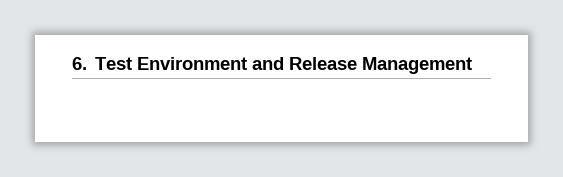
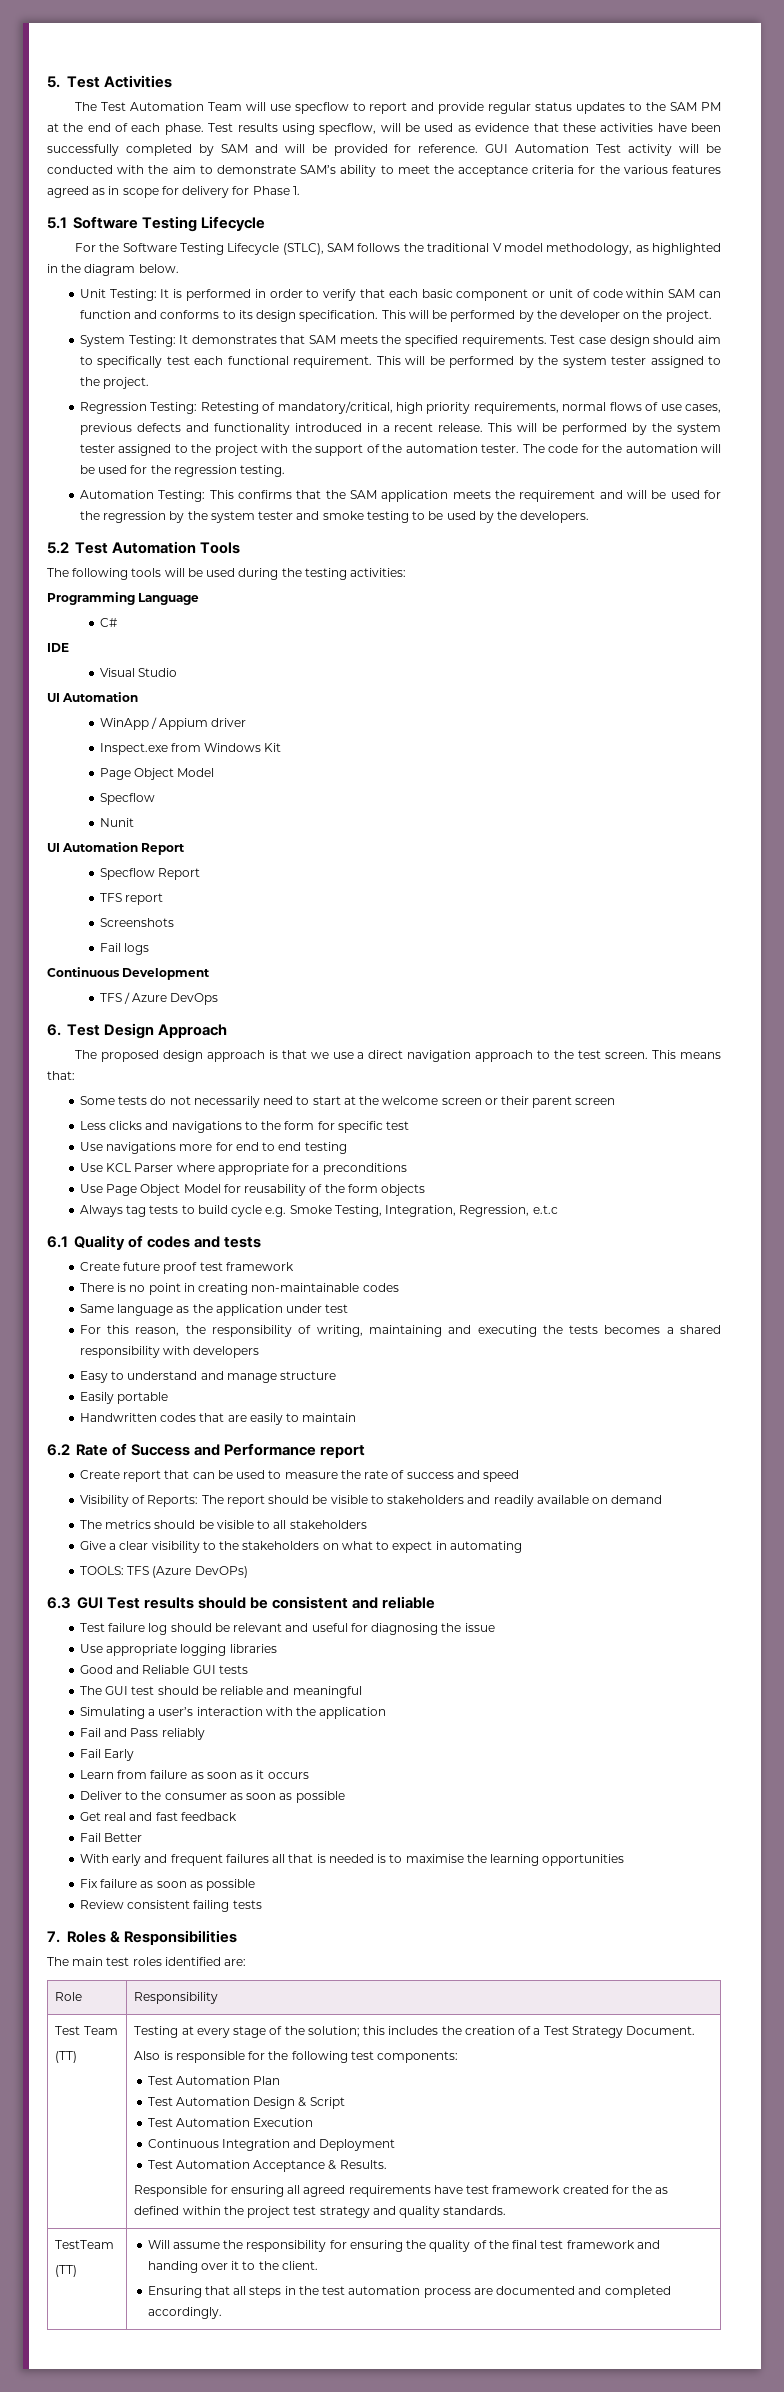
[72,57,473,74] 6. Test Environment and Release Management -> [47,75,172,88] [74,102,722,114] [47,123,721,135] [47,144,721,156] [47,165,721,177] [47,186,300,198] [47,216,266,232] [74,243,721,255] [47,264,179,276] [79,289,722,301] [79,310,712,322] [79,335,721,347] [79,356,721,368] [79,377,150,389] [79,401,722,414] [79,423,721,435] [79,444,721,456] [79,465,286,477] [79,490,722,502] [79,511,590,523] [47,541,241,554] [47,568,407,580] [47,592,200,605] [99,618,117,627] [47,643,69,652] [99,668,177,677] [47,692,139,702] [99,717,247,730] [99,743,282,755] [99,768,215,780] [99,793,155,805] [99,818,134,827] [47,842,186,855] [99,868,200,880] [99,893,163,905] [99,918,174,927] [99,943,149,955] [47,967,211,980] [99,992,219,1005] [47,1023,228,1039] [74,1050,721,1062] [47,1071,75,1080] [79,1096,616,1108] [79,1121,410,1133] [79,1142,347,1154] [79,1163,407,1175] [79,1184,426,1196] [79,1205,558,1217] [47,1235,262,1250] [79,1262,294,1274] [79,1283,399,1295] [79,1304,349,1316] [79,1325,721,1337] [79,1346,260,1358] [79,1371,337,1383] [79,1392,169,1404] [79,1413,357,1425] [47,1443,366,1458] [79,1470,520,1482] [79,1495,663,1507] [79,1520,367,1529] [79,1541,522,1553] [79,1566,248,1578] [47,1596,436,1609] [79,1623,495,1635] [79,1644,277,1656] [79,1665,248,1674] [79,1686,362,1698] [79,1707,387,1719] [79,1728,205,1740] [79,1749,135,1761] [79,1770,309,1779] [79,1791,345,1803] [79,1812,237,1821] [79,1833,143,1842] [79,1854,625,1866] [79,1879,256,1891] [79,1900,262,1912] [47,1930,237,1945] [47,1957,247,1966] [55,1992,83,2001] [134,1992,219,2004] [55,2026,118,2035] [55,2051,78,2063] [134,2026,696,2038] [134,2051,459,2063] [147,2076,281,2085] [147,2097,345,2109] [147,2118,314,2127] [147,2139,396,2151] [147,2160,387,2172] [134,2185,669,2197] [134,2206,507,2218] [55,2240,115,2249] [55,2265,78,2277] [147,2240,660,2252] [147,2261,318,2273] [147,2286,671,2298] [147,2307,222,2319] 5. Test Activities // The Test Automation Team will use specflow to report and provide regular status updates to the SAM PM at the end of each phase. Test results using specflow, will be used as evidence that these activities have been successfully completed by SAM and will be provided for reference. GUI Automation Test activity will be conducted with the aim to demonstrate SAM’s ability to meet the acceptance criteria for the various features agreed as in scope for delivery for Phase 1. // 5.1 Software Testing Lifecycle // For the Software Testing Lifecycle (STLC), SAM follows the traditional V model methodology, as highlighted in the diagram below. // Unit Testing: It is performed in order to verify that each basic component or unit of code within SAM can function and conforms to its design specification. This will be performed by the developer on the project. // System Testing: It demonstrates that SAM meets the specified requirements. Test case design should aim to specifically test each functional requirement. This will be performed by the system tester assigned to the project. // Regression Testing: Retesting of mandatory/critical, high priority requirements, normal flows of use cases, previous defects and functionality introduced in a recent release. This will be performed by the system tester assigned to the project with the support of the automation tester. The code for the automation will be used for the regression testing. // Automation Testing: This confirms that the SAM application meets the requirement and will be used for the regression by the system tester and smoke testing to be used by the developers. // 5.2 Test Automation Tools // The following tools will be used during the testing activities: // Programming Language // C# // IDE // Visual Studio // UI Automation // WinApp / Appium driver // Inspect.exe from Windows Kit // Page Object Model // Specflow // Nunit // UI Automation Report // Specflow Report // TFS report // Screenshots // Fail logs // Continuous Development // TFS / Azure DevOps // 6. Test Design Approach // The proposed design approach is that we use a direct navigation approach to the test screen. This means that: // Some tests do not necessarily need to start at the welcome screen or their parent screen // Less clicks and navigations to the form for specific test // Use navigations more for end to end testing // Use KCL Parser where appropriate for a preconditions // Use Page Object Model for reusability of the form objects // Always tag tests to build cycle e.g. Smoke Testing, Integration, Regression, e.t.c // 6.1 Quality of codes and tests // Create future proof test framework // There is no point in creating non-maintainable codes // Same language as the application under test // For this reason, the responsibility of writing, maintaining and executing the tests becomes a shared responsibility with developers // Easy to understand and manage structure // Easily portable // Handwritten codes that are easily to maintain // 6.2 Rate of Success and Performance report // Create report that can be used to measure the rate of success and speed // Visibility of Reports: The report should be visible to stakeholders and readily available on demand // The metrics should be visible to all stakeholders // Give a clear visibility to the stakeholders on what to expect in automating // TOOLS: TFS (Azure DevOPs) // 6.3 GUI Test results should be consistent and reliable // Test failure log should be relevant and useful for diagnosing the issue // Use appropriate logging libraries // Good and Reliable GUI tests // The GUI test should be reliable and meaningful // Simulating a user’s interaction with the application // Fail and Pass reliably // Fail Early // Learn from failure as soon as it occurs // Deliver to the consumer as soon as possible // Get real and fast feedback // Fail Better // With early and frequent failures all that is needed is to maximise the learning opportunities // Fix failure as soon as possible // Review consistent failing tests // 7. Roles & Responsibilities // The main test roles identified are: // Role | Responsibility // Test Team // (TT) | Testing at every stage of the solution; this includes the creation of a Test Strategy Document. // Also is responsible for the following test components: // Test Automation Plan // Test Automation Design & Script // Test Automation Execution // Continuous Integration and Deployment // Test Automation Acceptance & Results. // Responsible for ensuring all agreed requirements have test framework created for the as defined within the project test strategy and quality standards. // TestTeam // (TT) | Will assume the responsibility for ensuring the quality of the final test framework and handing over it to the client. // Ensuring that all steps in the test automation process are documented and completed accordingly.

